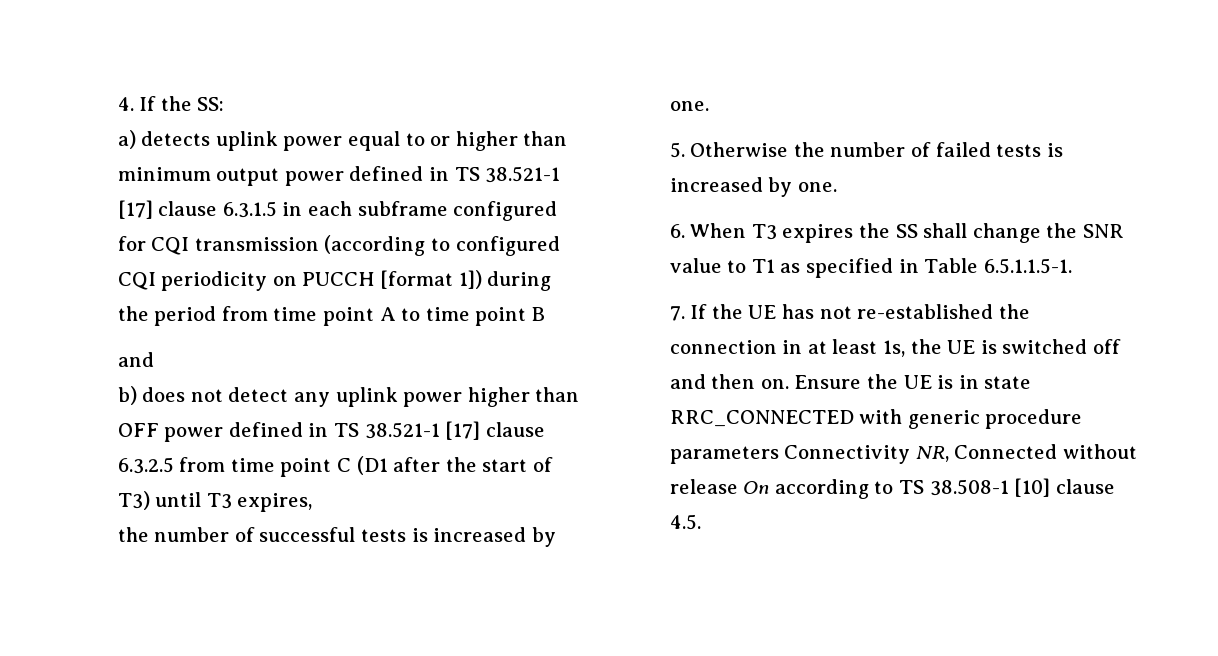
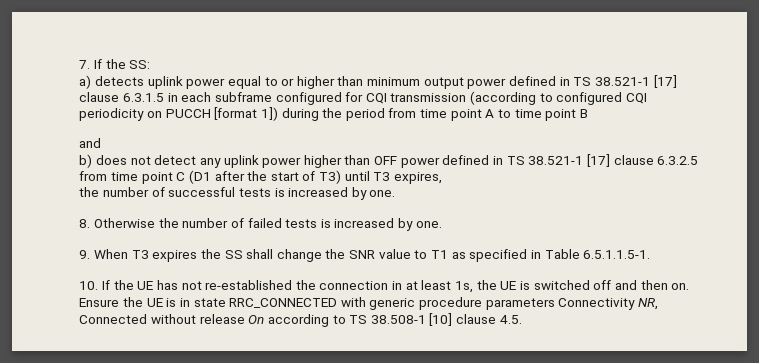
[117,97,134,111] 4. -> [79,60,91,69] 7.
[669,142,685,158] 5. -> [79,219,91,228] 8.
[669,224,685,238] 6. -> [79,250,91,259] 9.
[669,306,685,321] 7. -> [79,281,99,290] 10.

